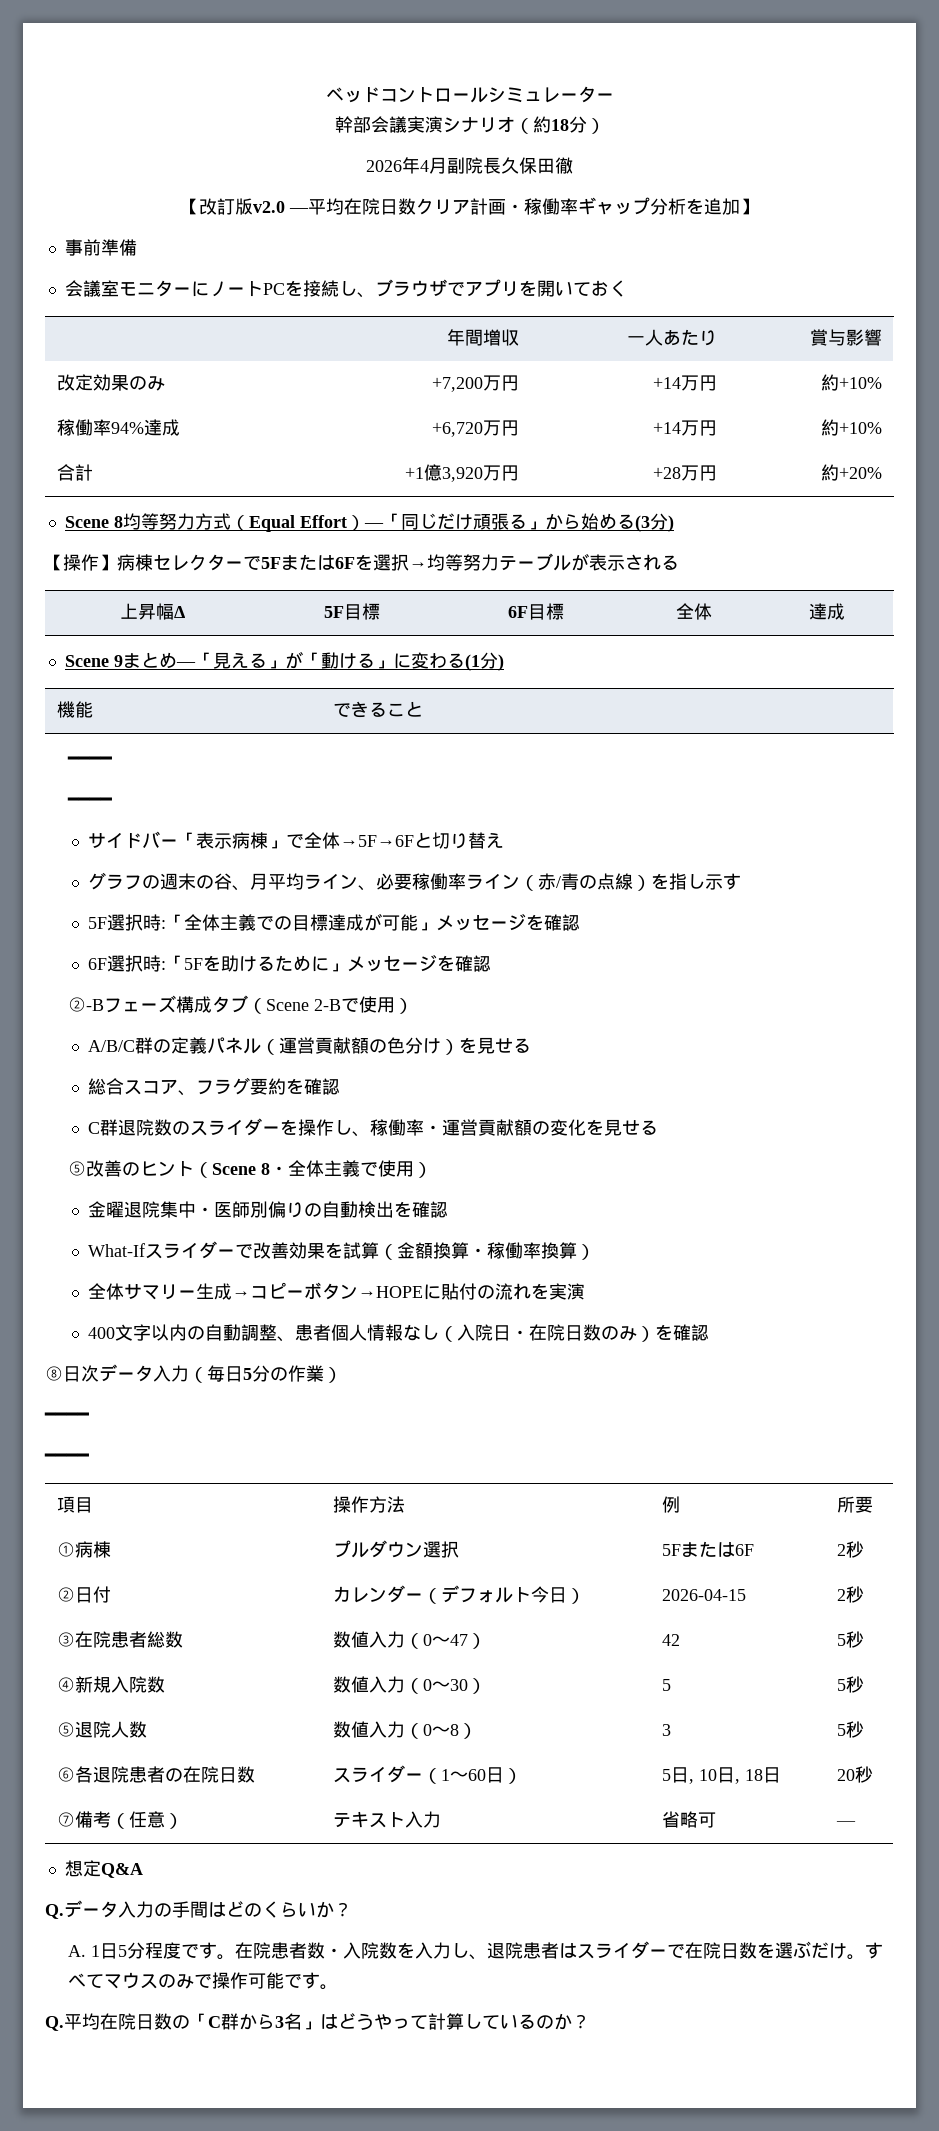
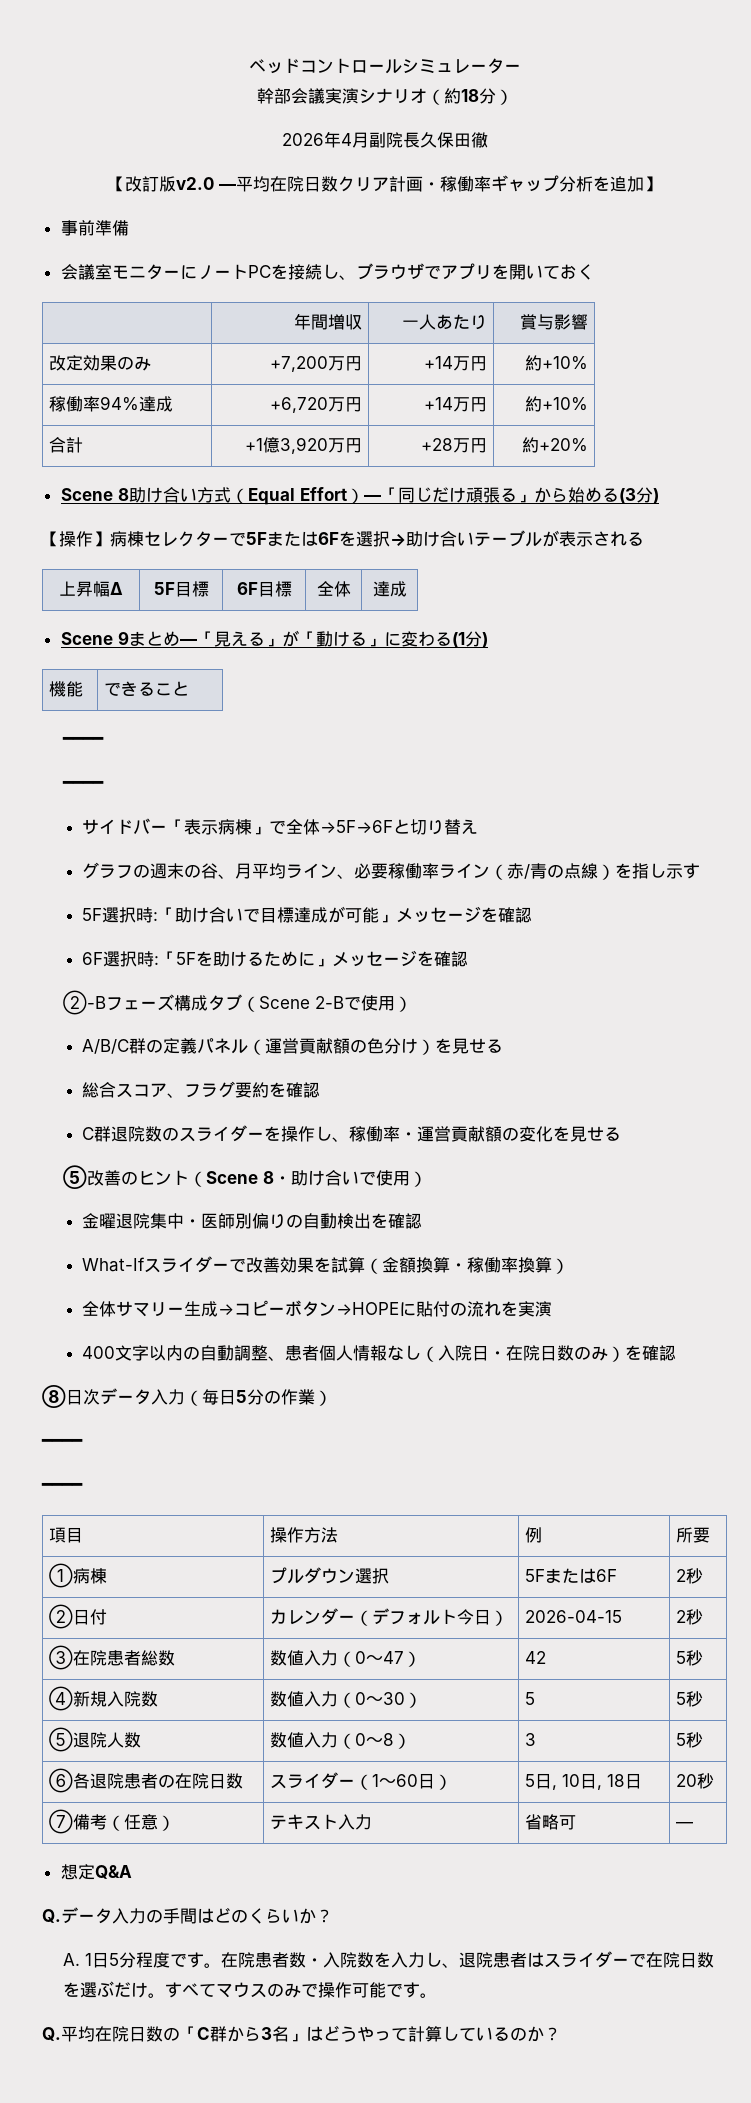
[122,513,195,530] 均等努力 -> [128,487,197,503] 助け合い
[427,554,499,571] 均等努力 -> [406,531,474,547] 助け合い
[184,914,293,931] 全体主義での -> [175,907,261,923] 助け合いで
[288,1160,361,1177] 全体主義 -> [291,1170,360,1186] 助け合い

